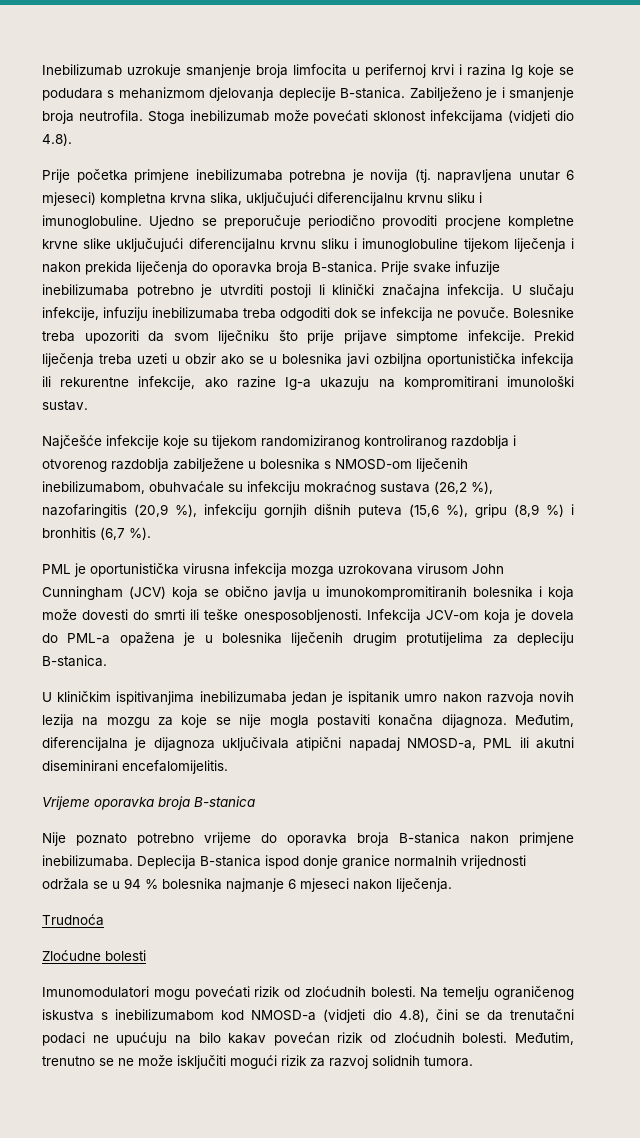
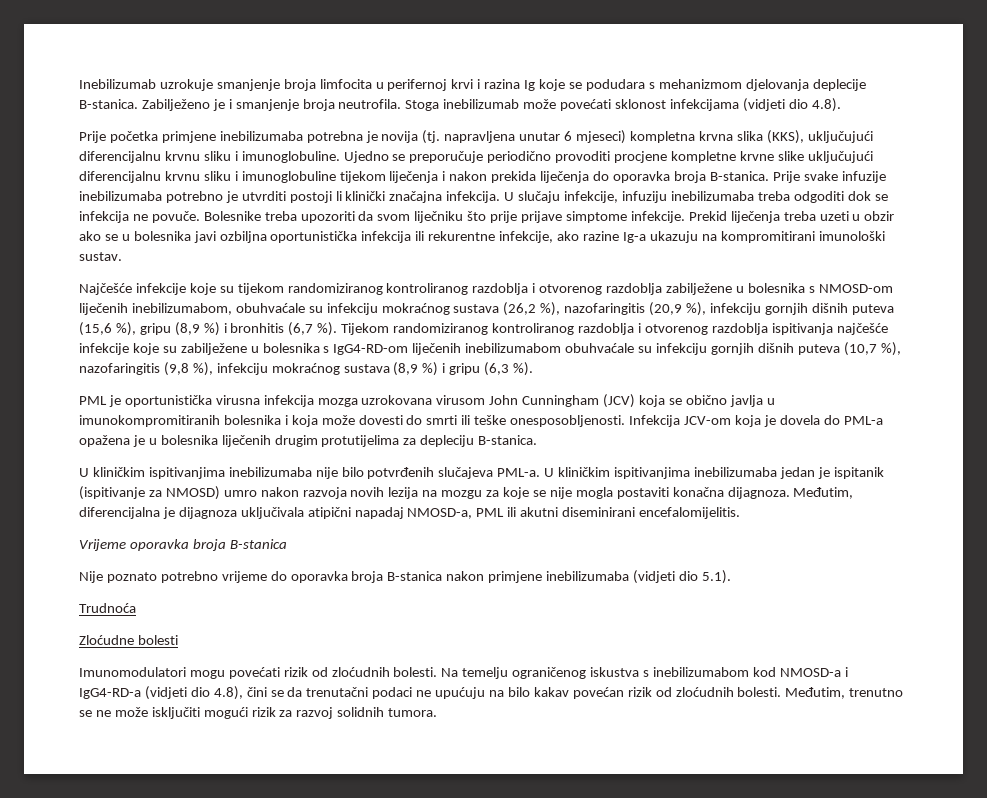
[210,192,242,205] slika, -> [736,130,804,144] slika (KKS),
(151, 533) none -> [341,323,888,335] [79,342,901,356] [79,362,534,376] Tijekom randomiziranog kontroliranog razdoblja i otvorenog razdoblja ispitivanja najčešće infekcije koje su zabilježene u bolesnika s IgG4-RD-om liječenih inebilizumabom obuhvaćale su infekciju gornjih dišnih puteva (10,7 %), nazofaringitis (9,8 %), infekciju mokraćnog sustava (8,9 %) i gripu (6,3 %).
[290,691,401,705] jedan je ispitanik -> [315,467,884,479] [79,486,220,500] nije bilo potvrđenih slučajeva PML-a. U kliničkim ispitivanjima inebilizumaba jedan je ispitanik (ispitivanje za NMOSD)
[42,855,526,869] [42,878,452,892] inebilizumaba. Deplecija B-stanica ispod donje granice normalnih vrijednosti održala se u 94 % bolesnika najmanje 6 mjeseci nakon liječenja. -> [546,570,731,584] inebilizumaba (vidjeti dio 5.1).
(317, 1015) none -> [844,667,848,677] [79,688,141,699] i IgG4-RD-a

